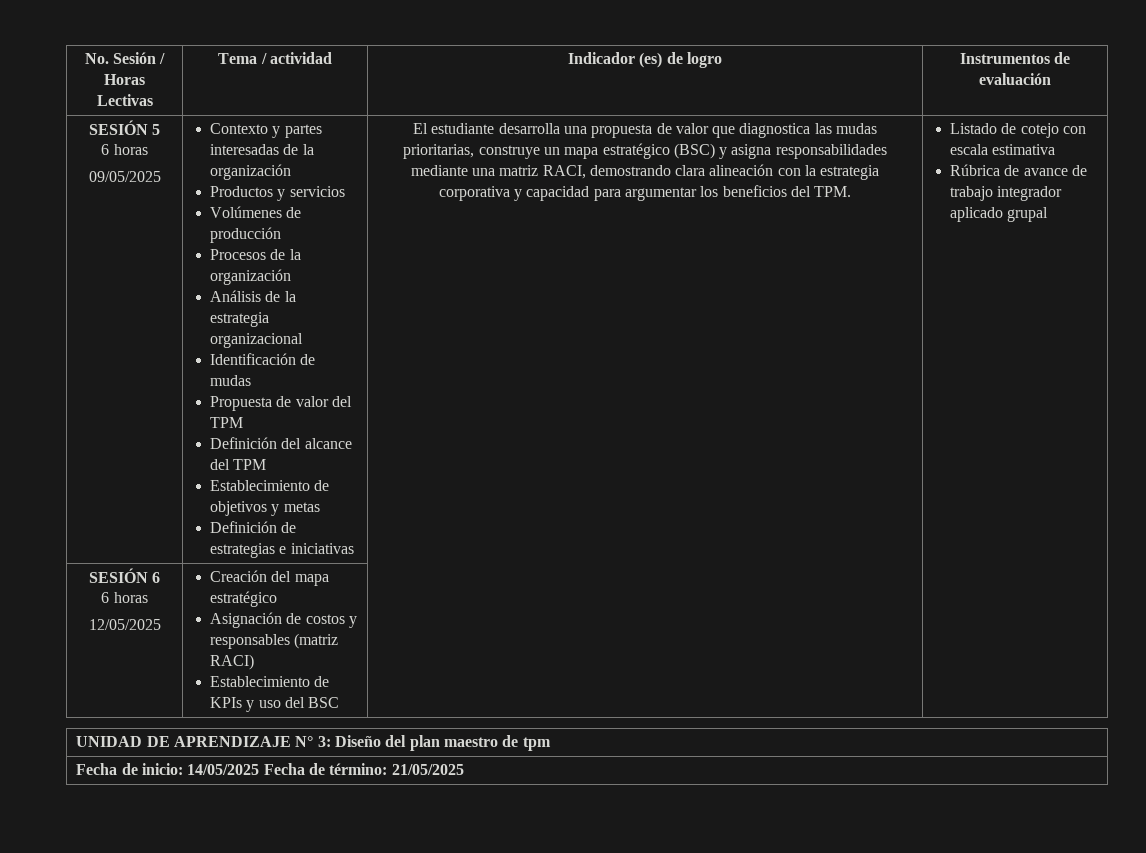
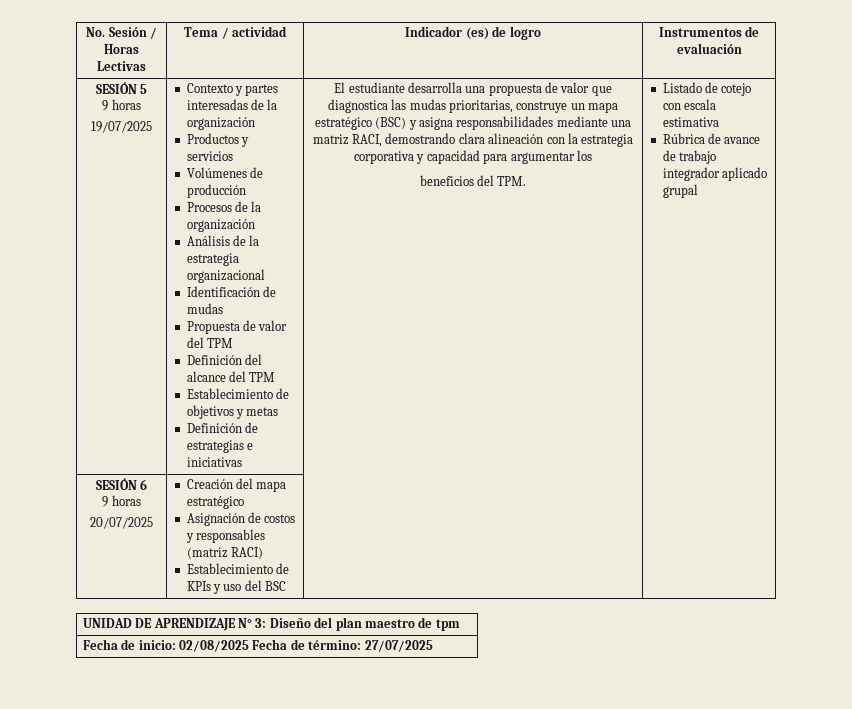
[101,144,148,155] [88,171,161,182] 6 horas // 09/05/2025 -> [102,99,141,111] [91,121,152,133] 9 horas // 19/07/2025
(719, 191) none -> (592, 155) //
[101,592,148,603] [88,619,161,630] 6 horas // 12/05/2025 -> [102,495,141,507] [90,517,153,529] 9 horas // 20/07/2025
[187,764,260,775] 14/05/2025 -> [179,640,250,652] 02/08/2025
[391,764,464,775] 21/05/2025 -> [364,640,433,652] 27/07/2025

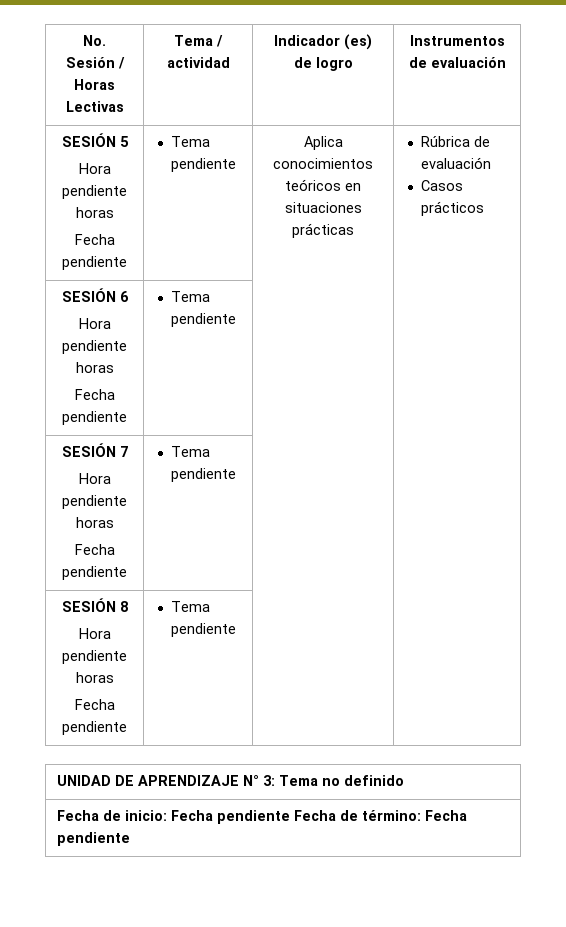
[102,99,141,111] [91,121,152,133] [186,83,279,96] [186,99,278,110] [186,117,255,130] [186,133,250,147] [186,151,233,161] [186,167,264,178] [186,184,246,198] [186,201,262,212] [186,219,255,232] [186,235,260,246] [186,253,239,266] [186,269,265,283] [186,286,277,297] [186,303,223,314] [186,320,288,334] [186,337,234,348] [186,354,263,365] [186,371,276,382] [186,388,290,399] [186,405,279,419] [186,422,259,433] [186,440,254,453] [186,457,242,467] [334,82,612,96] [327,99,619,113] [314,116,632,130] [312,133,634,147] [354,150,592,164] [419,175,527,186] [662,82,752,96] [662,99,717,110] [662,117,719,127] [662,133,761,144] [662,150,717,164] [662,167,768,181] [662,184,698,198] 9 horas // 19/07/2025 | Contexto y partes interesadas de la organización // Productos y servicios // Volúmenes de producción // Procesos de la organización // Análisis de la estrategia organizacional // Identificación de mudas // Propuesta de valor del TPM // Definición del alcance del TPM // Establecimiento de objetivos y metas // Definición de estrategias e iniciativas | El estudiante desarrolla una propuesta de valor que diagnostica las mudas prioritarias, construye un mapa estratégico (BSC) y asigna responsabilidades mediante una matriz RACI, demostrando clara alineación con la estrategia corporativa y capacidad para argumentar los // beneficios del TPM. | Listado de cotejo con escala estimativa // Rúbrica de avance de trabajo integrador aplicado grupal -> [78,163,111,174] [62,185,127,199] [75,207,114,218] [74,234,115,245] [62,256,127,270] [171,136,211,147] [171,158,237,172] [303,136,343,150] [273,158,373,169] [285,179,361,191] [284,202,362,213] [292,223,354,238] [421,136,491,147] [421,157,492,169] [421,180,464,191] [421,201,485,216] Hora pendiente horas // Fecha pendiente | Tema pendiente | Aplica conocimientos teóricos en situaciones prácticas | Rúbrica de evaluación // Casos prácticos
[102,495,141,507] [90,517,153,529] [186,478,287,492] [186,496,244,509] [186,512,296,526] [185,529,266,543] [186,547,264,559] [186,563,290,574] [186,580,287,594] 9 horas // 20/07/2025 | Creación del mapa estratégico // Asignación de costos y responsables (matriz RACI) // Establecimiento de KPIs y uso del BSC -> [78,318,111,329] [62,340,127,354] [75,362,114,373] [74,389,115,400] [62,411,127,425] [171,291,211,302] [171,313,237,327] [61,443,128,457] [78,473,111,484] [62,495,127,509] [75,517,114,528] [74,544,115,555] [62,566,127,580] [171,446,211,457] [171,468,237,482] [61,598,128,612] [78,628,111,639] [62,650,127,664] [75,672,114,683] [74,699,115,710] [62,721,127,735] [171,601,211,612] [171,623,237,637] Hora pendiente horas // Fecha pendiente | Tema pendiente | | // SESIÓN 7 // Hora pendiente horas // Fecha pendiente | Tema pendiente | | // SESIÓN 8 // Hora pendiente horas // Fecha pendiente | Tema pendiente
[269,617,460,631] Diseño del plan maestro de tpm -> [279,775,405,786] Tema no definido
[179,640,250,652] 02/08/2025 -> [171,810,291,824] Fecha pendiente
[364,640,433,652] 27/07/2025 -> [425,810,468,821] [57,832,131,846] Fecha pendiente

